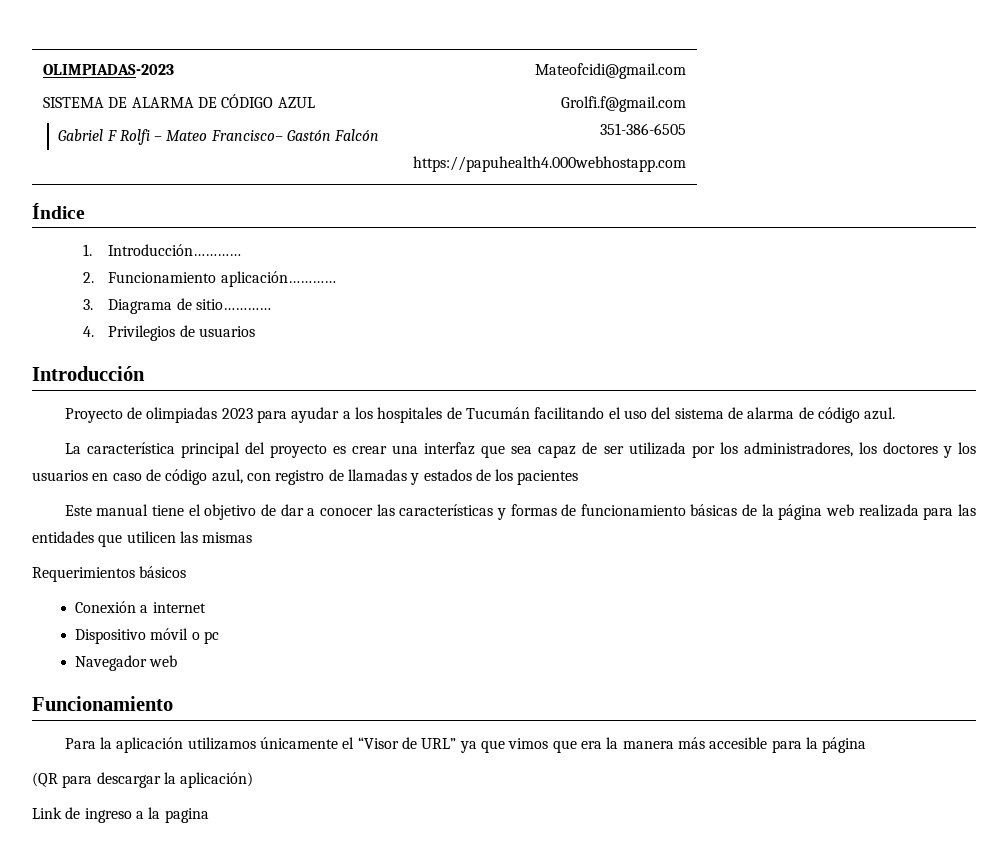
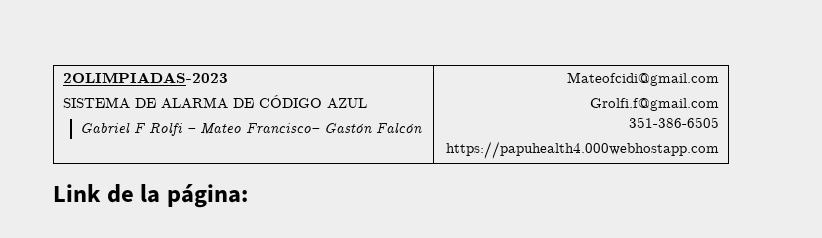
[42,64,174,75] OLIMPIADAS-2023 -> [63,72,229,83] 2OLIMPIADAS-2023
[32,203,85,219] [82,244,242,256] [82,271,336,287] [82,298,271,314] [82,325,255,341] [32,366,145,381] [64,407,896,423] [64,442,977,458] [32,469,579,485] [64,504,976,520] [32,531,253,547] [32,566,187,582] [75,601,206,613] [75,628,219,644] [75,655,178,671] [32,696,173,711] [64,737,867,753] [32,772,254,788] [32,807,209,823] Índice // 1. Introducción………… // 2. Funcionamiento aplicación………… // 3. Diagrama de sitio………… // 4. Privilegios de usuarios // Introducción // Proyecto de olimpiadas 2023 para ayudar a los hospitales de Tucumán facilitando el uso del sistema de alarma de código azul. // La característica principal del proyecto es crear una interfaz que sea capaz de ser utilizada por los administradores, los doctores y los usuarios en caso de código azul, con registro de llamadas y estados de los pacientes // Este manual tiene el objetivo de dar a conocer las características y formas de funcionamiento básicas de la página web realizada para las entidades que utilicen las mismas // Requerimientos básicos // Conexión a internet // Dispositivo móvil o pc // Navegador web // Funcionamiento // Para la aplicación utilizamos únicamente el “Visor de URL” ya que vimos que era la manera más accesible para la página // (QR para descargar la aplicación) // Link de ingreso a la pagina -> [53,184,248,208] Link de la página:

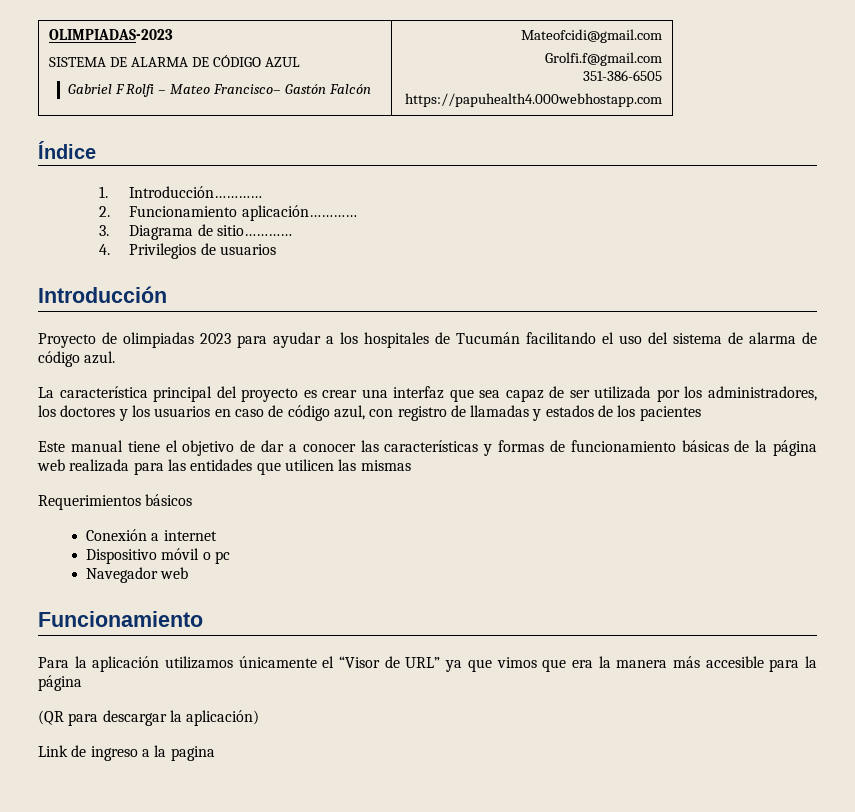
[63,72,229,83] 2OLIMPIADAS-2023 -> [49,29,174,40] OLIMPIADAS-2023
[53,184,248,208] Link de la página: -> [38,141,96,159] [98,186,263,198] [98,205,357,221] [98,224,293,240] [98,243,277,259] [38,286,167,303] [38,332,817,348] [38,351,116,367] [38,386,818,402] [38,405,701,421] [38,440,818,456] [37,459,411,475] [38,494,193,510] [86,529,217,541] [86,548,231,564] [86,567,189,583] [38,611,203,627] [38,656,818,672] [38,675,82,691] [38,710,260,726] [38,745,215,761] Índice // 1. Introducción………… // 2. Funcionamiento aplicación………… // 3. Diagrama de sitio………… // 4. Privilegios de usuarios // Introducción // Proyecto de olimpiadas 2023 para ayudar a los hospitales de Tucumán facilitando el uso del sistema de alarma de código azul. // La característica principal del proyecto es crear una interfaz que sea capaz de ser utilizada por los administradores, los doctores y los usuarios en caso de código azul, con registro de llamadas y estados de los pacientes // Este manual tiene el objetivo de dar a conocer las características y formas de funcionamiento básicas de la página web realizada para las entidades que utilicen las mismas // Requerimientos básicos // Conexión a internet // Dispositivo móvil o pc // Navegador web // Funcionamiento // Para la aplicación utilizamos únicamente el “Visor de URL” ya que vimos que era la manera más accesible para la página // (QR para descargar la aplicación) // Link de ingreso a la pagina

